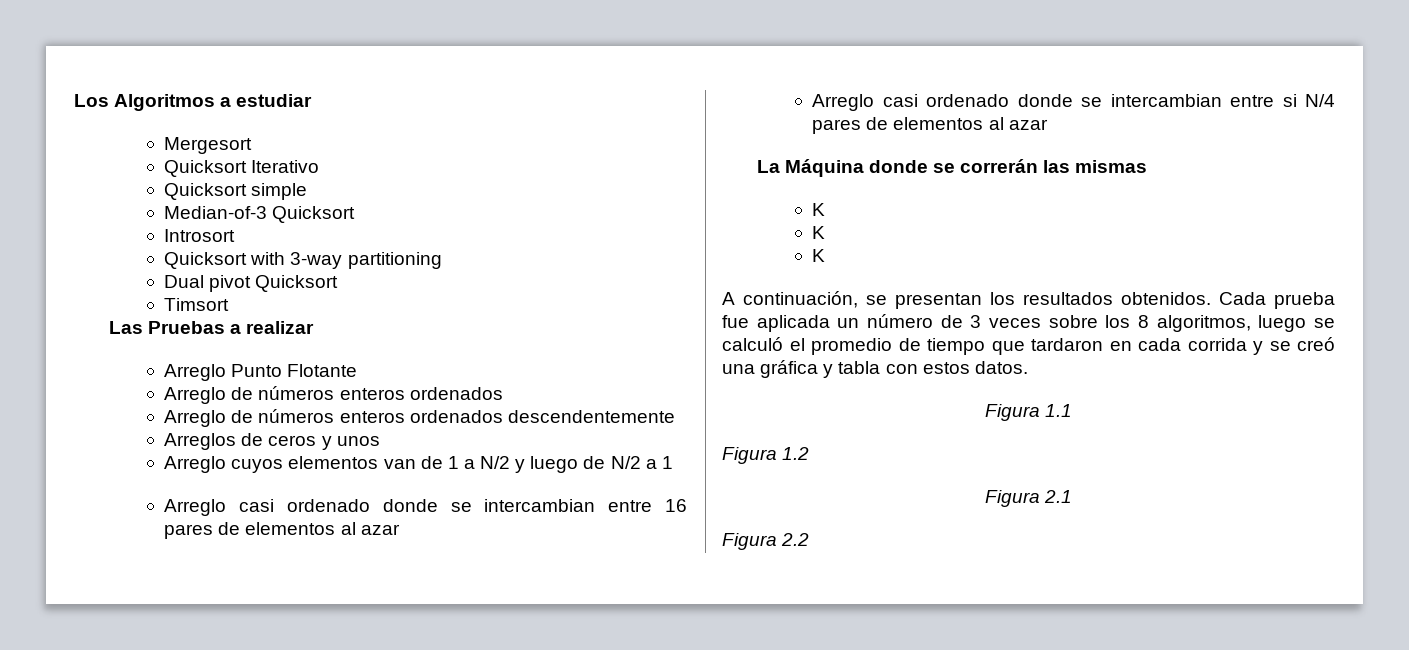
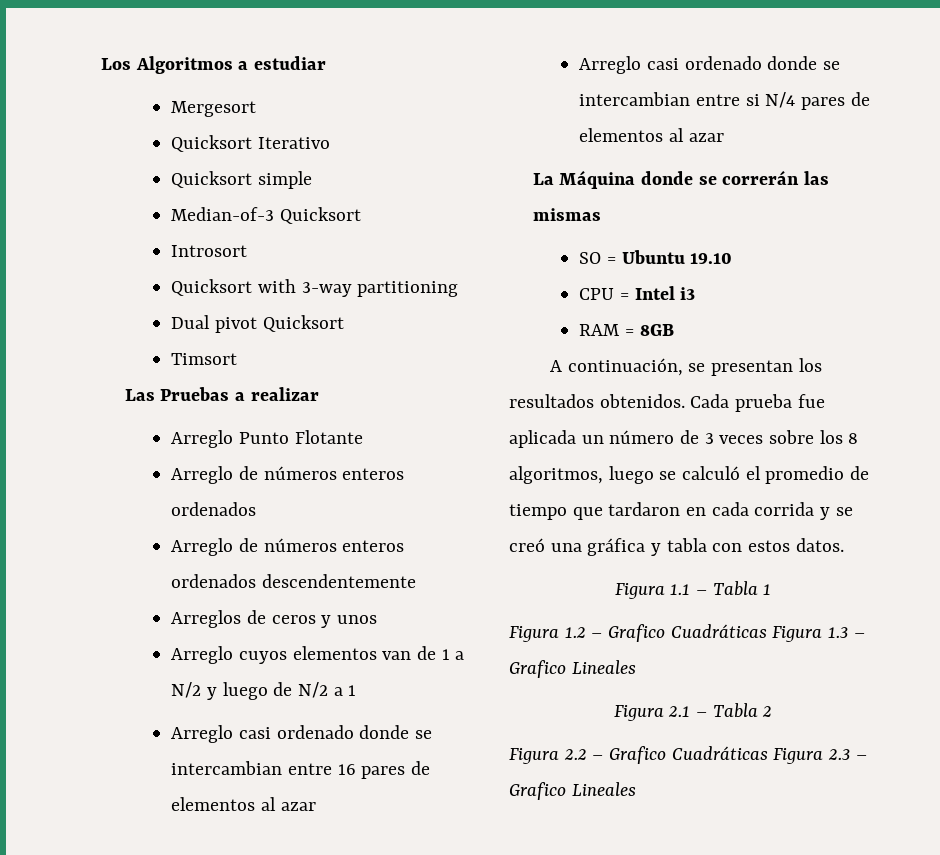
[812,203,826,216] [812,226,826,239] [812,249,826,262] K // K // K -> [579,250,733,264] [579,286,696,300] [579,324,674,336] SO = Ubuntu 19.10 // CPU = Intel i3 // RAM = 8GB
(1073, 410) none -> [696,581,772,596] – Tabla 1
(810, 453) none -> [591,624,865,642] [509,660,636,678] – Grafico Cuadráticas Figura 1.3 – Grafico Lineales
(1073, 496) none -> [696,703,773,718] – Tabla 2
(810, 539) none -> [592,746,867,764] [509,782,636,800] – Grafico Cuadráticas Figura 2.3 – Grafico Lineales

